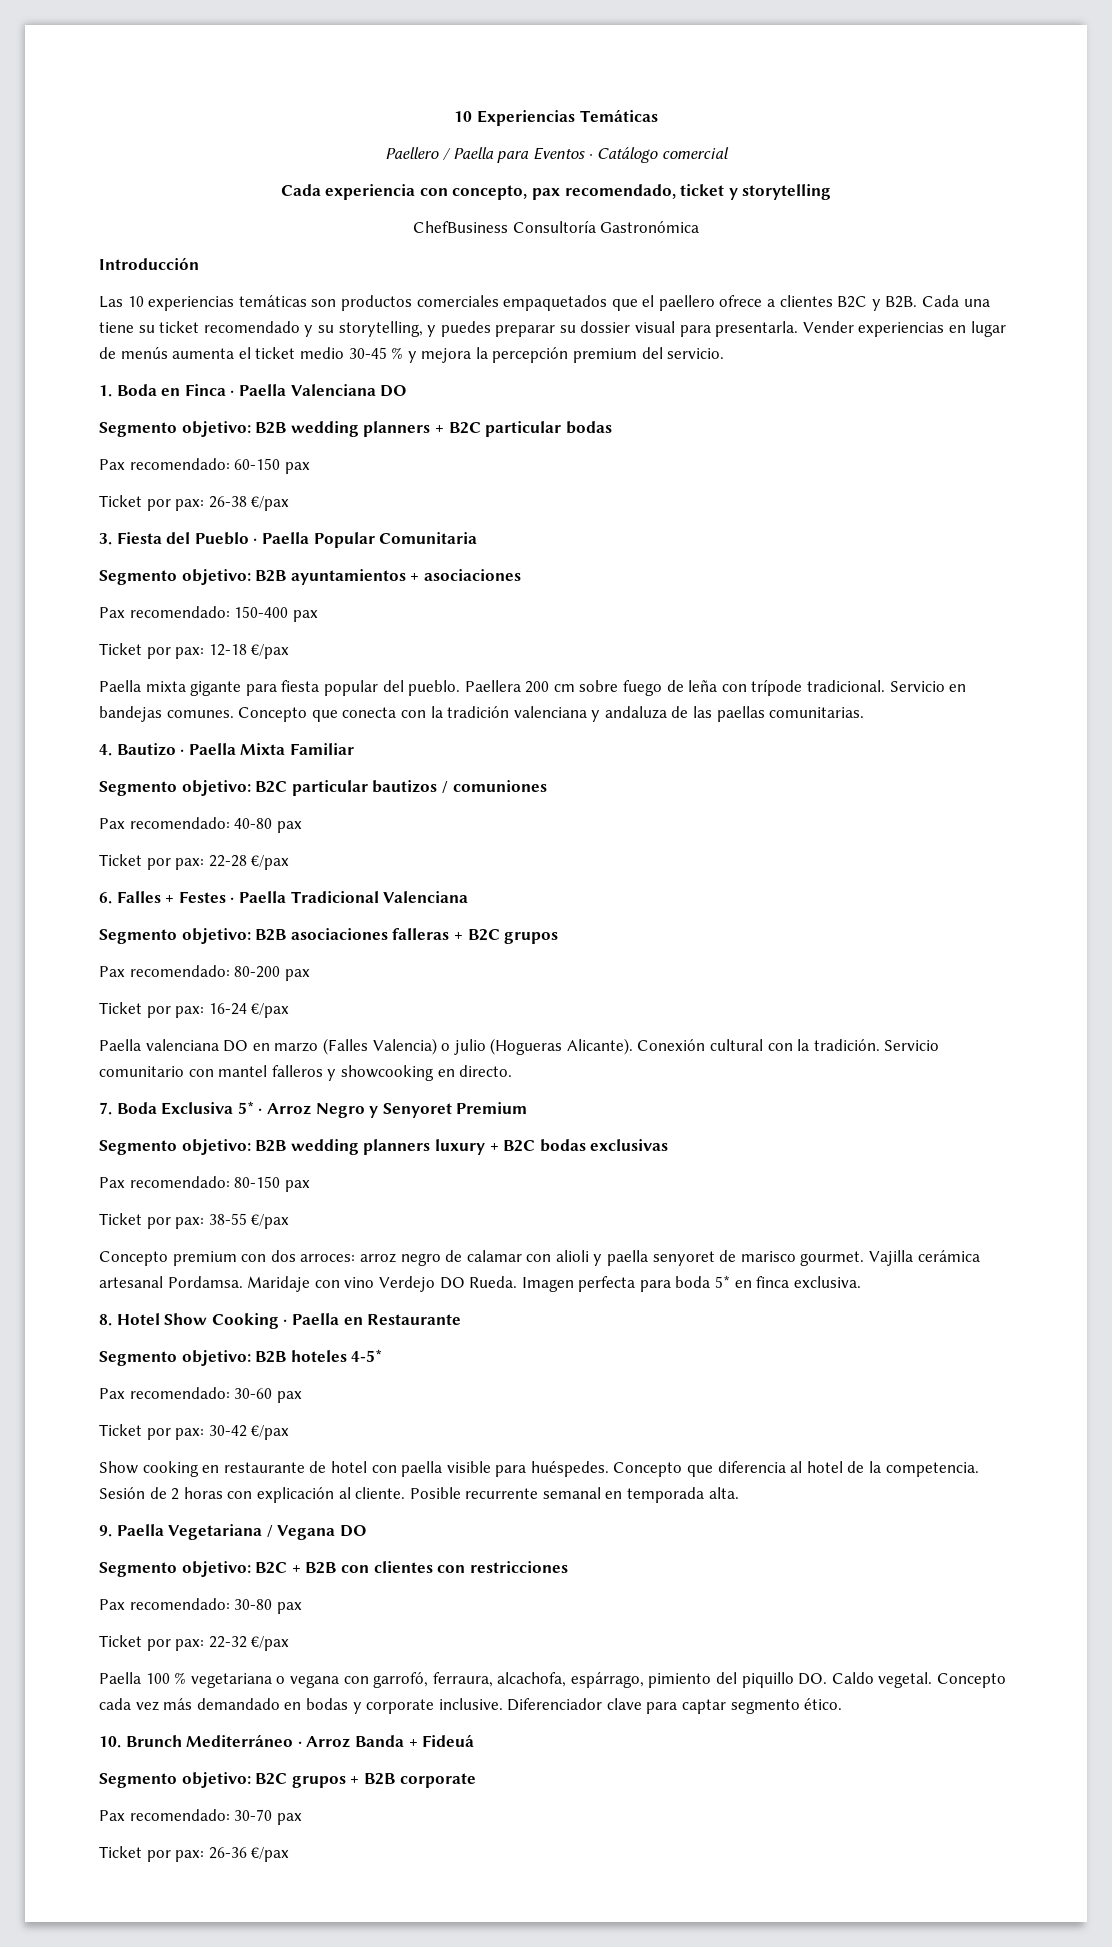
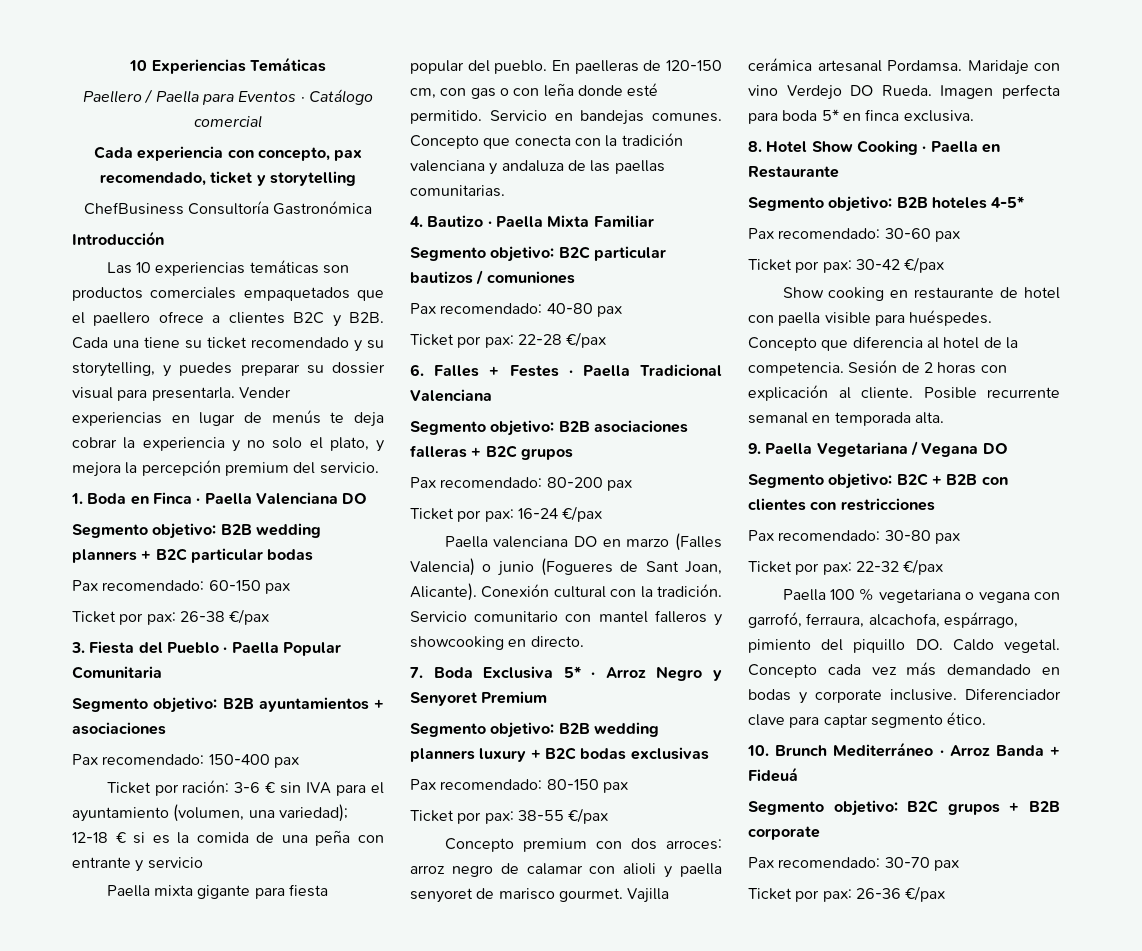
[172,347,404,359] aumenta el ticket medio 30-45 % -> [330,412,384,427] [72,437,369,452] te deja cobrar la experiencia y no solo el plato,
[175,644,290,659] pax: 12-18 €/pax -> [182,780,385,796] [72,804,348,822] [72,830,384,846] [72,857,203,872] ración: 3-6 € sin IVA para el ayuntamiento (volumen, una variedad); 12-18 € si es la comida de una peña con entrante y servicio
[464,679,886,696] Paellera 200 cm sobre fuego de leña con trípode tradicional. -> [552,60,722,74] [410,83,659,99] [410,110,482,124] En paelleras de 120-150 cm, con gas o con leña donde esté permitido.
[453,1038,563,1055] julio (Hogueras -> [496,558,722,576] junio (Fogueres de Sant Joan,

